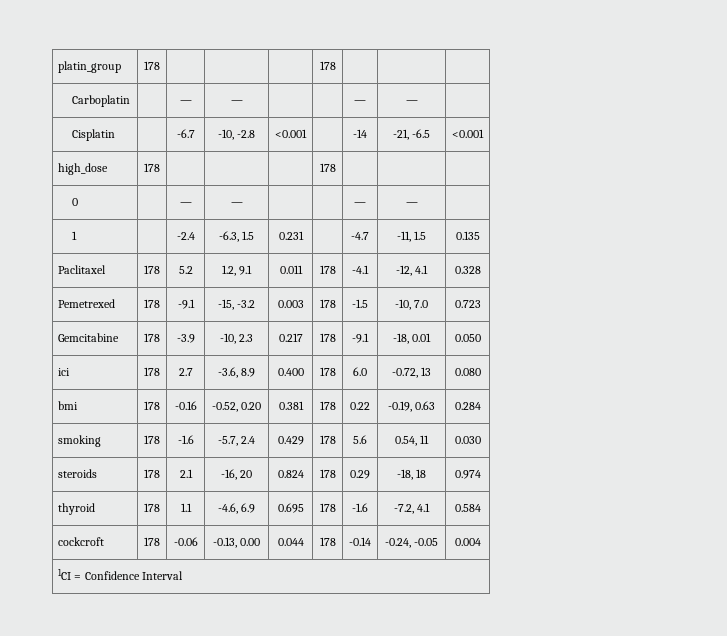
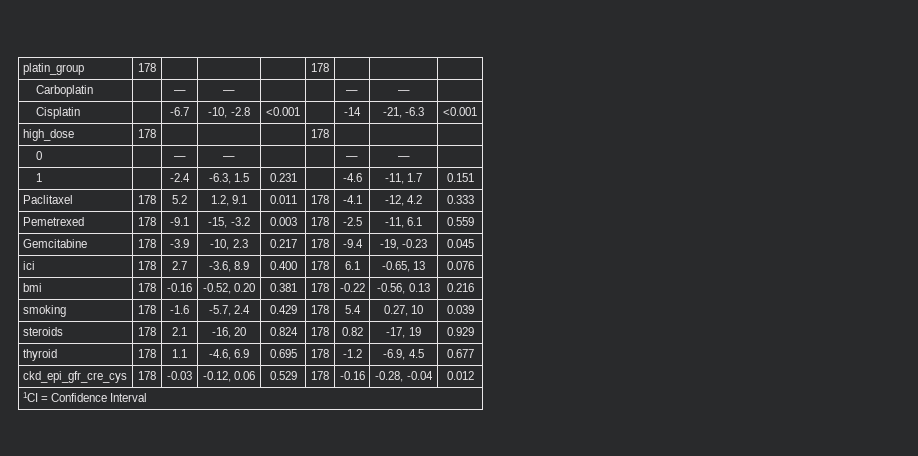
[412,129,431,138] -6.5 -> [405,107,425,116] -6.3
[351,232,369,240] [396,231,427,242] [455,231,480,240] -4.7 | -11, 1.5 | 0.135 -> [342,173,362,182] [384,173,423,184] [446,173,474,182] -4.6 | -11, 1.7 | 0.151
[415,265,429,274] [454,266,481,274] 4.1 | 0.328 -> [407,195,423,204] [446,195,474,204] 4.2 | 0.333
[352,299,368,308] [394,299,429,310] [454,300,481,308] -1.5 | -10, 7.0 | 0.723 -> [342,217,362,226] [384,217,423,228] [446,217,474,226] -2.5 | -11, 6.1 | 0.559
[352,333,369,343] [392,333,432,344] [454,334,481,342] -9.1 | -18, 0.01 | 0.050 -> [342,239,363,248] [379,239,428,250] [446,239,474,248] -9.4 | -19, -0.23 | 0.045
[353,367,367,376] [391,368,418,378] 6.0 | -0.72, -> [344,261,360,270] [381,261,410,272] 6.1 | -0.65,
[454,368,481,376] 0.080 -> [446,261,474,270] 0.076
[350,402,370,410] [387,401,436,412] [454,402,481,410] 0.22 | -0.19, 0.63 | 0.284 -> [339,283,365,292] [377,283,430,294] [446,283,474,292] -0.22 | -0.56, 0.13 | 0.216
[353,435,367,444] [394,435,430,446] [454,436,481,444] 5.6 | 0.54, 11 | 0.030 -> [344,305,361,314] [383,305,424,316] [446,305,474,314] 5.4 | 0.27, 10 | 0.039
[350,470,370,479] [396,469,427,480] [454,470,481,479] 0.29 | -18, 18 | 0.974 -> [341,327,363,336] [386,327,421,338] [446,327,474,336] 0.82 | -17, 19 | 0.929
[352,503,368,512] [393,503,431,514] [454,504,481,512] [58,537,105,546] [144,537,160,546] [173,537,198,546] [212,537,261,548] [277,538,304,546] [319,537,336,546] [349,537,371,546] [384,538,439,548] [454,538,481,546] -1.6 | -7.2, 4.1 | 0.584 // cockcroft | 178 | -0.06 | -0.13, 0.00 | 0.044 | 178 | -0.14 | -0.24, -0.05 | 0.004 -> [342,349,362,358] [383,349,424,360] [446,349,474,358] [22,371,127,383] [138,371,156,380] [167,371,192,380] [202,371,256,382] [269,371,297,380] [311,371,329,380] [339,371,365,380] [375,371,433,382] [446,371,474,380] -1.2 | -6.9, 4.5 | 0.677 // ckd_epi_gfr_cre_cys | 178 | -0.03 | -0.12, 0.06 | 0.529 | 178 | -0.16 | -0.28, -0.04 | 0.012

